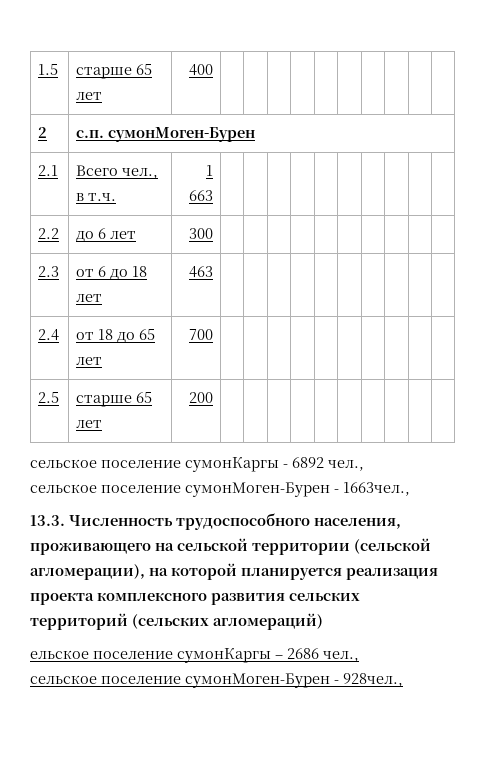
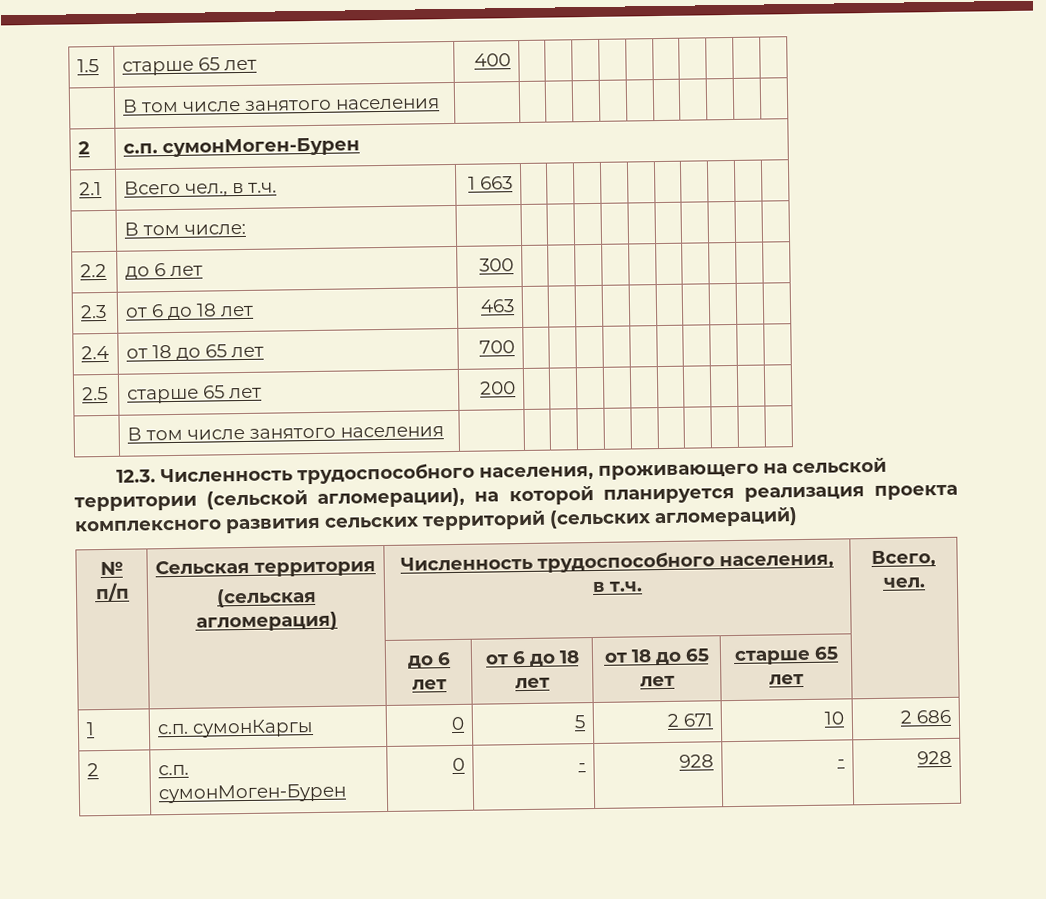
(213, 70) none -> [121,98,440,113] // | В том числе занятого населения | | | | | | | | | | |
(213, 195) none -> [123,222,246,236] // | В том числе: | | | | | | | | | | |
[30,457,364,472] [30,482,410,497] [30,515,65,526] // сельское поселение сумонКаргы - 6892 чел., // сельское поселение сумонМоген-Бурен - 1663чел., // 13.3. -> [126,426,444,441] [115,469,156,483] // | В том числе занятого населения | | | | | | | | | | | // 12.3.
[30,648,359,663] [30,673,403,688] // ельское поселение сумонКаргы – 2686 чел., // сельское поселение сумонМоген-Бурен - 928чел., -> [99,561,124,576] [94,582,130,602] [155,559,376,577] [215,587,317,608] [195,611,338,632] [400,551,834,573] [592,581,643,593] [871,550,936,568] [882,577,926,588] [406,652,451,669] [411,679,447,690] [484,650,580,667] [515,677,550,689] [603,648,710,666] [639,675,675,687] [733,646,839,666] [769,674,804,685] [85,722,95,736] [156,719,314,738] [451,716,466,731] [574,715,586,729] [667,713,714,727] [824,711,845,725] [900,709,952,724] [86,763,99,777] [157,764,189,776] [157,783,347,804] [452,757,466,772] [578,763,587,770] [679,754,715,768] [837,759,846,766] [917,750,953,765] // № п/п | Сельская территория // (сельская агломерация) | Численность трудоспособного населения, в т.ч. | Всего, чел. // | | до 6 лет | от 6 до 18 лет | от 18 до 65 лет | старше 65 лет | // 1 | с.п. сумонКаргы | 0 | 5 | 2 671 | 10 | 2 686 // 2 | с.п. сумонМоген-Бурен | 0 | - | 928 | - | 928

